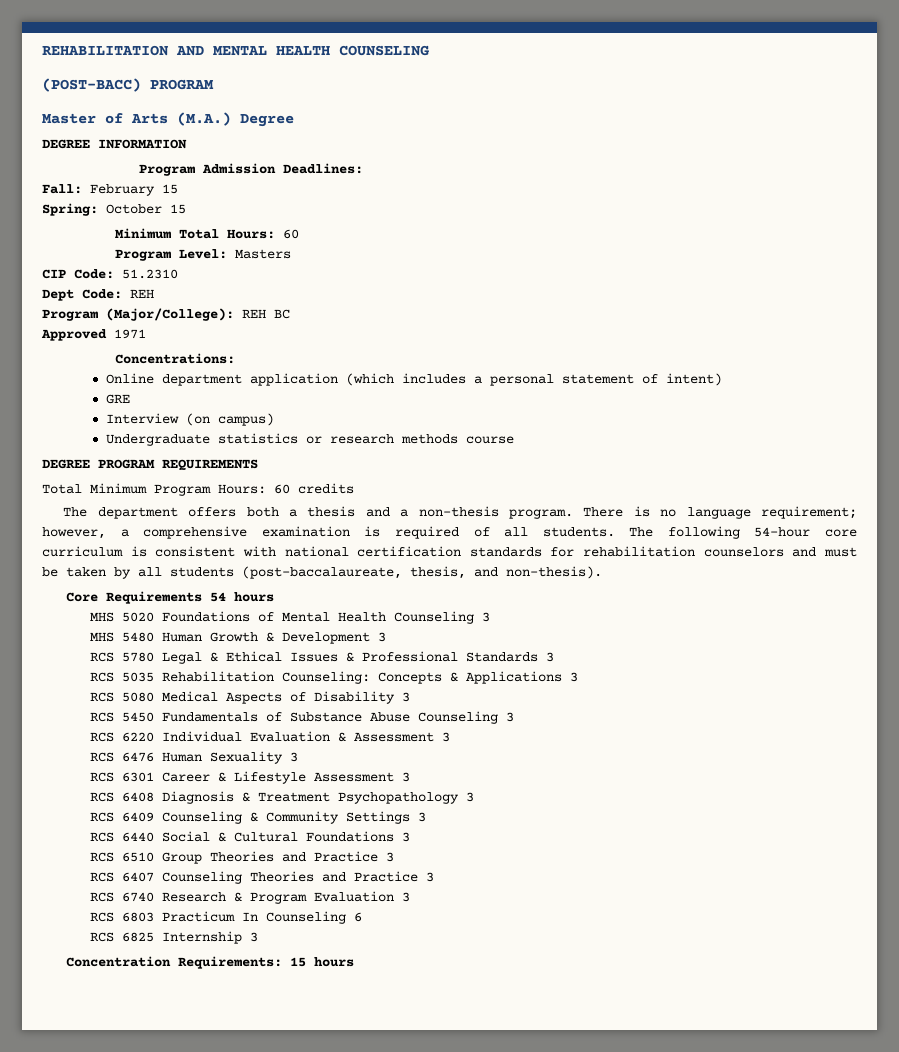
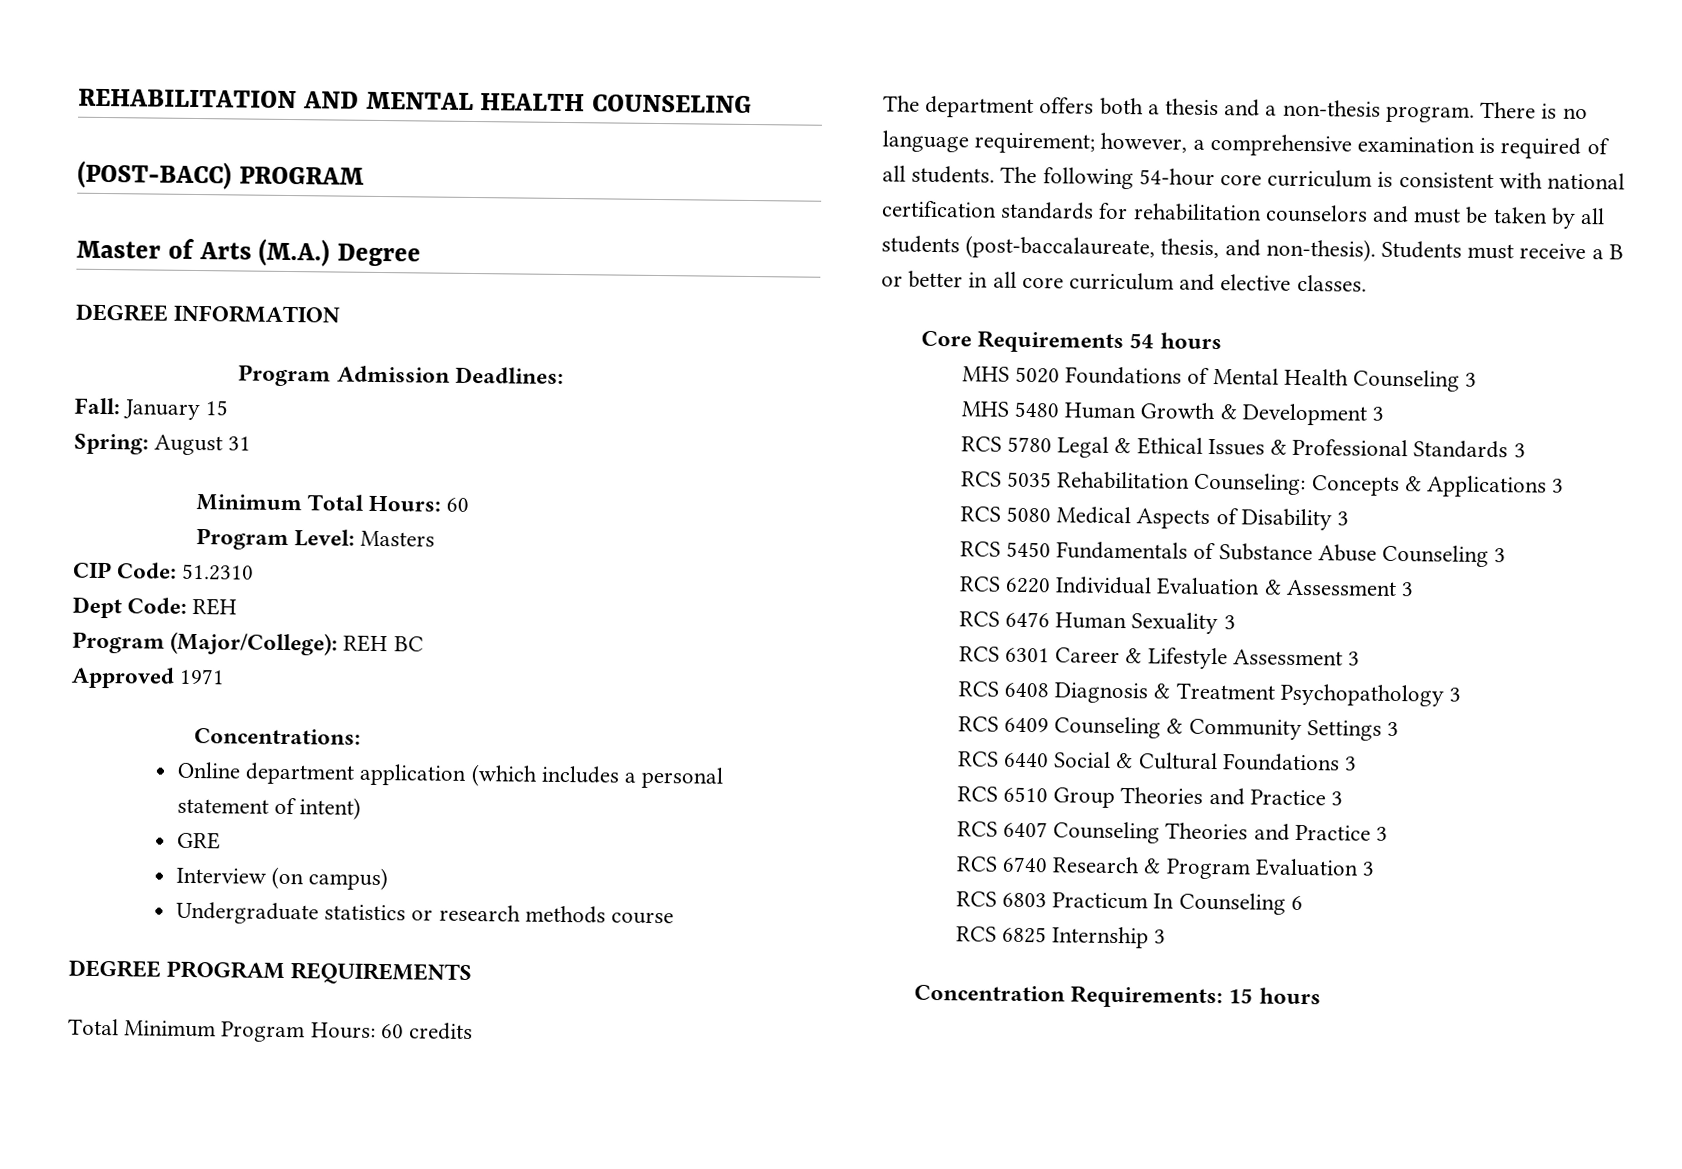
[90,184,155,196] February -> [123,399,201,421] January
[106,204,186,214] October 15 -> [154,434,252,456] August 31
(602, 572) none -> [1381,240,1624,260] [881,270,1367,292] Students must receive a B or better in all core curriculum and elective classes.

